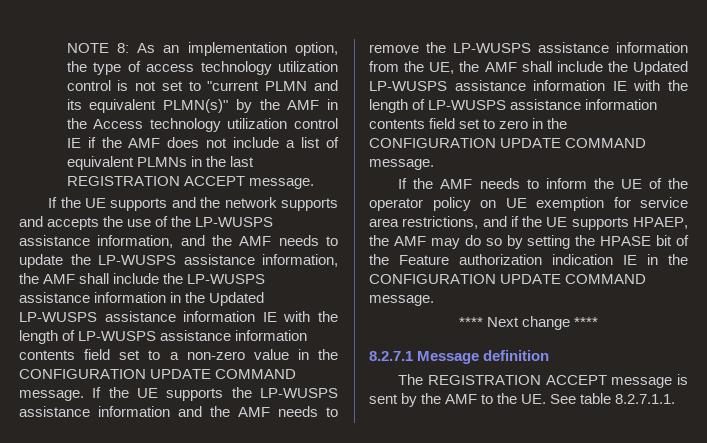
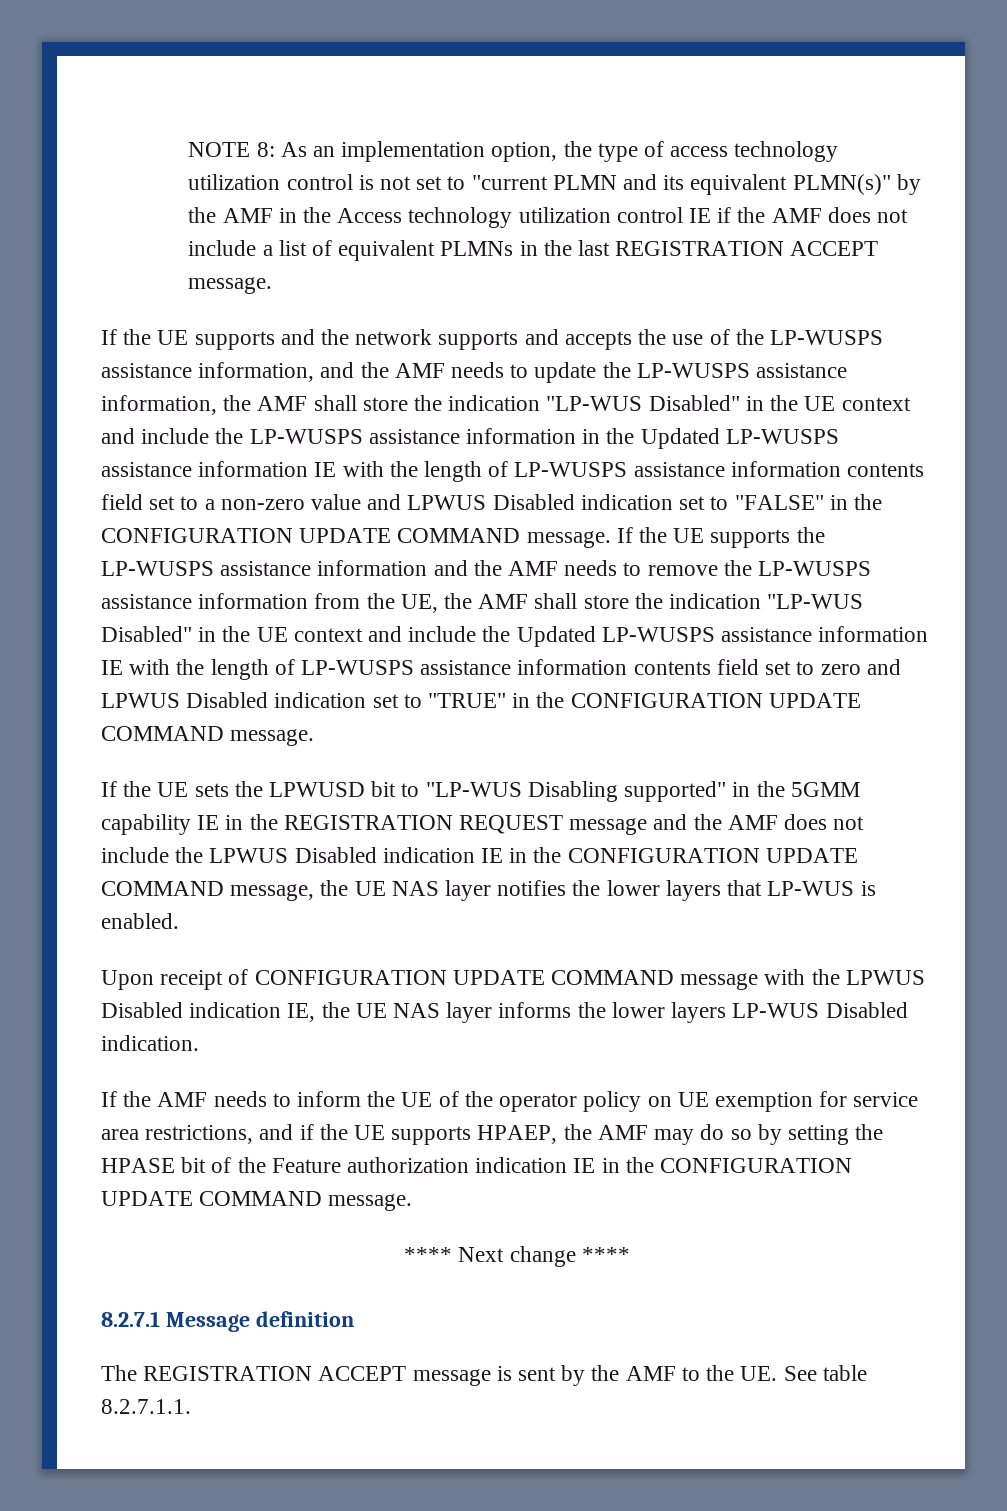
(110, 278) none -> [362,395,911,411] [101,428,135,444] store the indication "LP-WUS Disabled" in the UE context and
(289, 354) none -> [367,494,824,510] and LPWUS Disabled indication set to "FALSE"
(552, 66) none -> [583,593,864,609] [101,626,403,642] store the indication "LP-WUS Disabled" in the UE context and
[532,118,568,129] [369,138,647,148] [369,159,434,170] in the CONFIGURATION UPDATE COMMAND message. -> [866,659,901,675] [101,692,861,708] [101,726,315,746] [101,781,860,802] [101,814,865,835] [101,847,858,863] [101,880,876,901] [101,913,179,929] [101,969,925,990] [101,1002,908,1023] [101,1035,199,1051] and LPWUS Disabled indication set to "TRUE" in the CONFIGURATION UPDATE COMMAND message. // If the UE sets the LPWUSD bit to "LP-WUS Disabling supported" in the 5GMM capability IE in the REGISTRATION REQUEST message and the AMF does not include the LPWUS Disabled indication IE in the CONFIGURATION UPDATE COMMAND message, the UE NAS layer notifies the lower layers that LP-WUS is enabled. // Upon receipt of CONFIGURATION UPDATE COMMAND message with the LPWUS Disabled indication IE, the UE NAS layer informs the lower layers LP-WUS Disabled indication.

